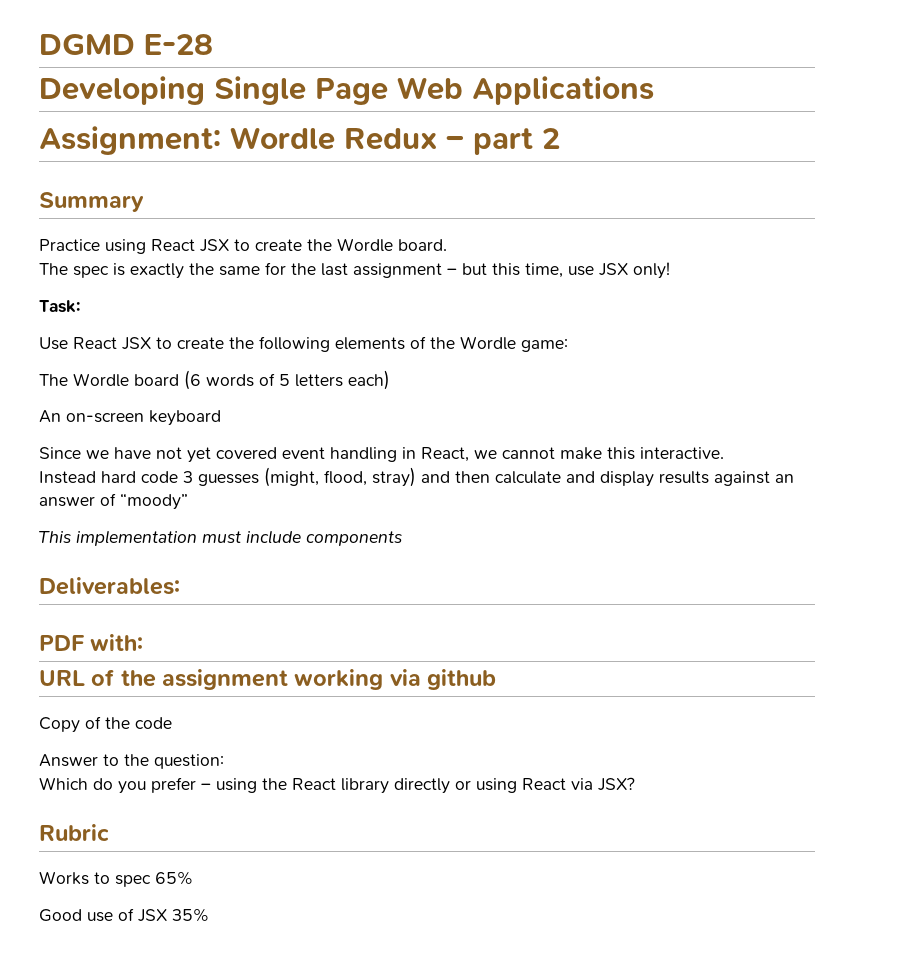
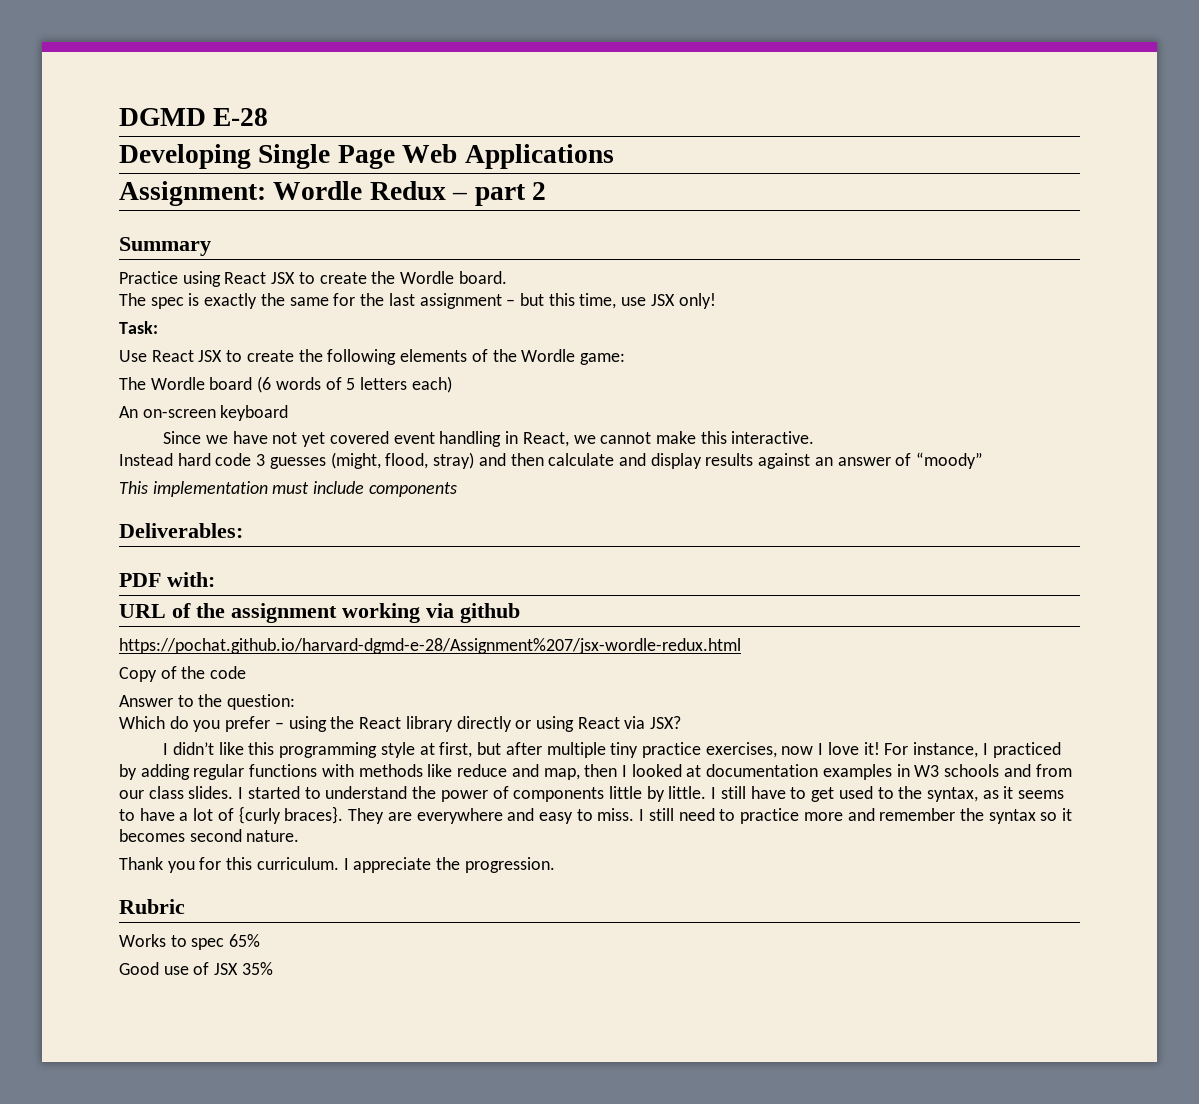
(497, 679) none -> [119,638,741,654] // https://pochat.github.io/harvard-dgmd-e-28/Assignment%207/jsx-wordle-redux.html
(635, 784) none -> [163,742,1061,758] [119,764,1072,780] [119,786,1065,802] [119,806,1073,824] [119,829,300,842] [119,857,555,873] // I didn’t like this programming style at first, but after multiple tiny practice exercises, now I love it! For instance, I practiced by adding regular functions with methods like reduce and map, then I looked at documentation examples in W3 schools and from our class slides. I started to understand the power of components little by little. I still have to get used to the syntax, as it seems to have a lot of {curly braces}. They are everywhere and easy to miss. I still need to practice more and remember the syntax so it becomes second nature. // Thank you for this curriculum. I appreciate the progression.

